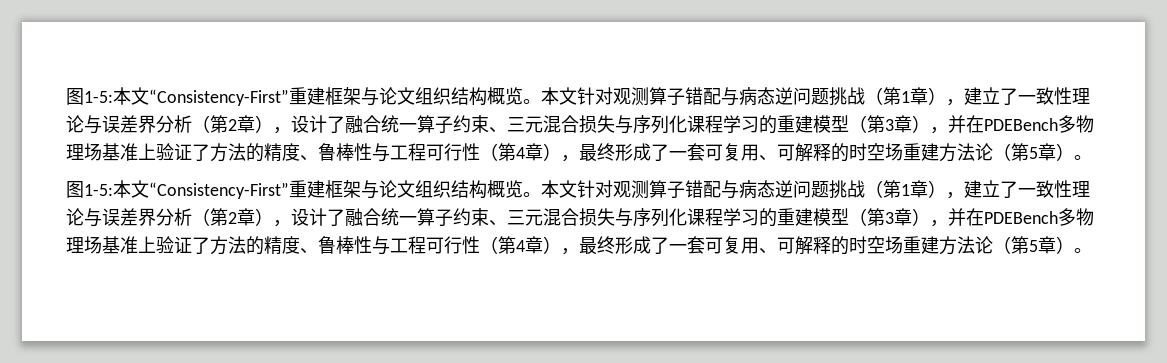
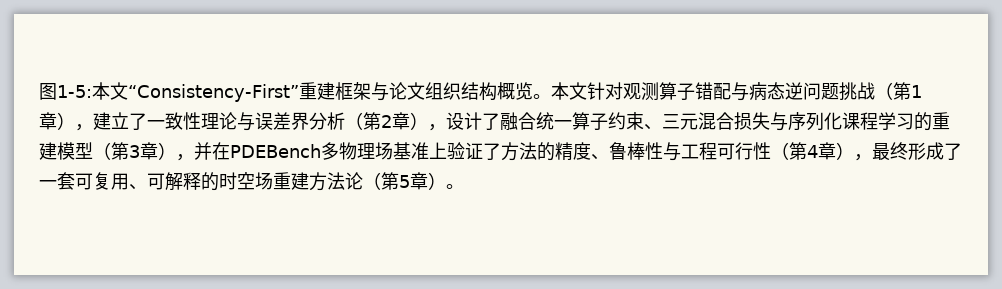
[66,180,1090,199] [66,208,1094,227] [66,236,1092,255] // 图1-5:本文“Consistency-First”重建框架与论文组织结构概览。本文针对观测算子错配与病态逆问题挑战（第1章），建立了一致性理论与误差界分析（第2章），设计了融合统一算子约束、三元混合损失与序列化课程学习的重建模型（第3章），并在PDEBench多物理场基准上验证了方法的精度、鲁棒性与工程可行性（第4章），最终形成了一套可复用、可解释的时空场重建方法论（第5章）。 -> (464, 186) none

